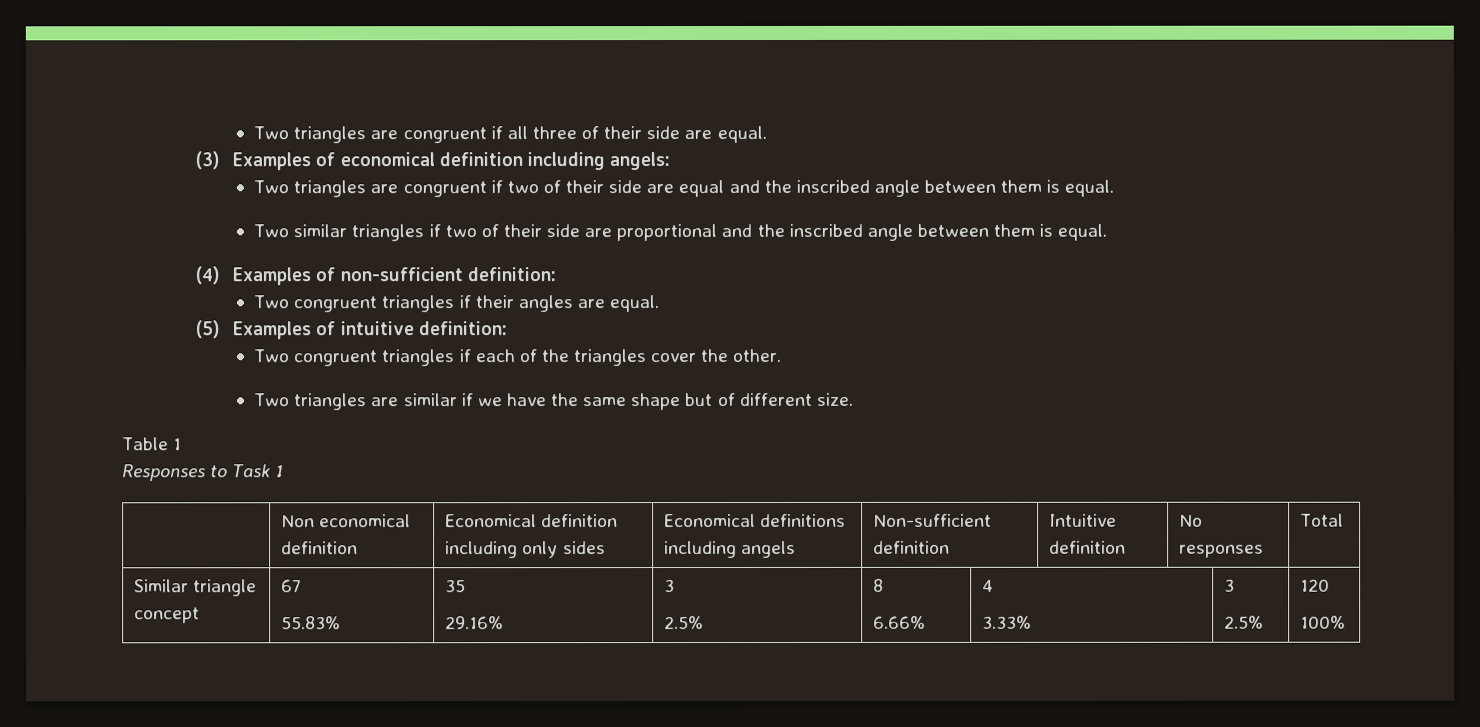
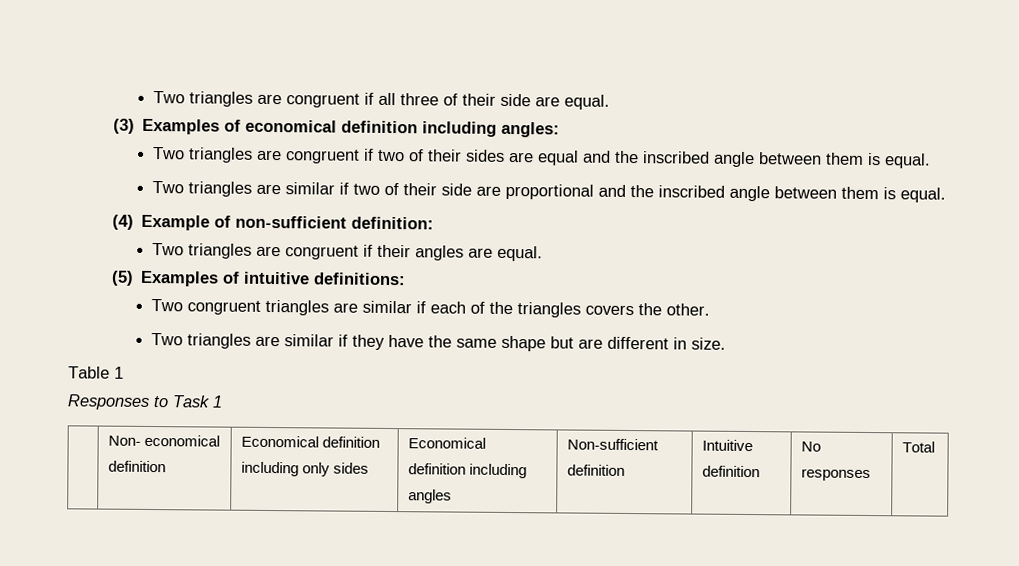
[608,152,670,171] angels: -> [501,121,561,138] angles:
[608,180,643,194] side -> [465,149,505,162] sides
[293,224,425,242] similar triangles -> [187,181,335,197] triangles are similar
[232,267,312,286] Examples -> [141,214,211,231] Example
[293,295,455,313] congruent triangles -> [187,243,359,260] triangles are congruent
[417,321,507,336] [253,349,456,367] definition: // Two congruent triangles -> [313,272,407,286] [150,298,412,316] definitions: // Two congruent triangles are similar
[650,353,697,363] cover -> [584,304,634,316] covers
[477,397,503,407] we -> [351,334,385,350] they
[717,392,813,407] of different -> [577,336,687,350] are different in
[281,515,316,528] Non -> [108,435,142,446] Non-
[760,513,847,527] [664,540,797,559] definitions including angels -> [408,463,528,479] [408,489,453,504] definition including angles
[134,579,258,597] [134,607,201,624] [281,579,303,593] [281,616,342,630] [445,579,467,593] [445,616,505,630] [664,579,676,593] [664,616,705,630] [873,578,885,592] [873,615,927,629] [982,579,995,592] [982,615,1033,629] [1224,578,1236,592] [1224,615,1265,629] [1300,578,1331,592] [1300,615,1347,629] // Similar triangle concept | 67 // 55.83% | 35 // 29.16% | 3 // 2.5% | 8 // 6.66% | 4 // 3.33% | 3 // 2.5% | 120 // 100% -> (936, 447) none

